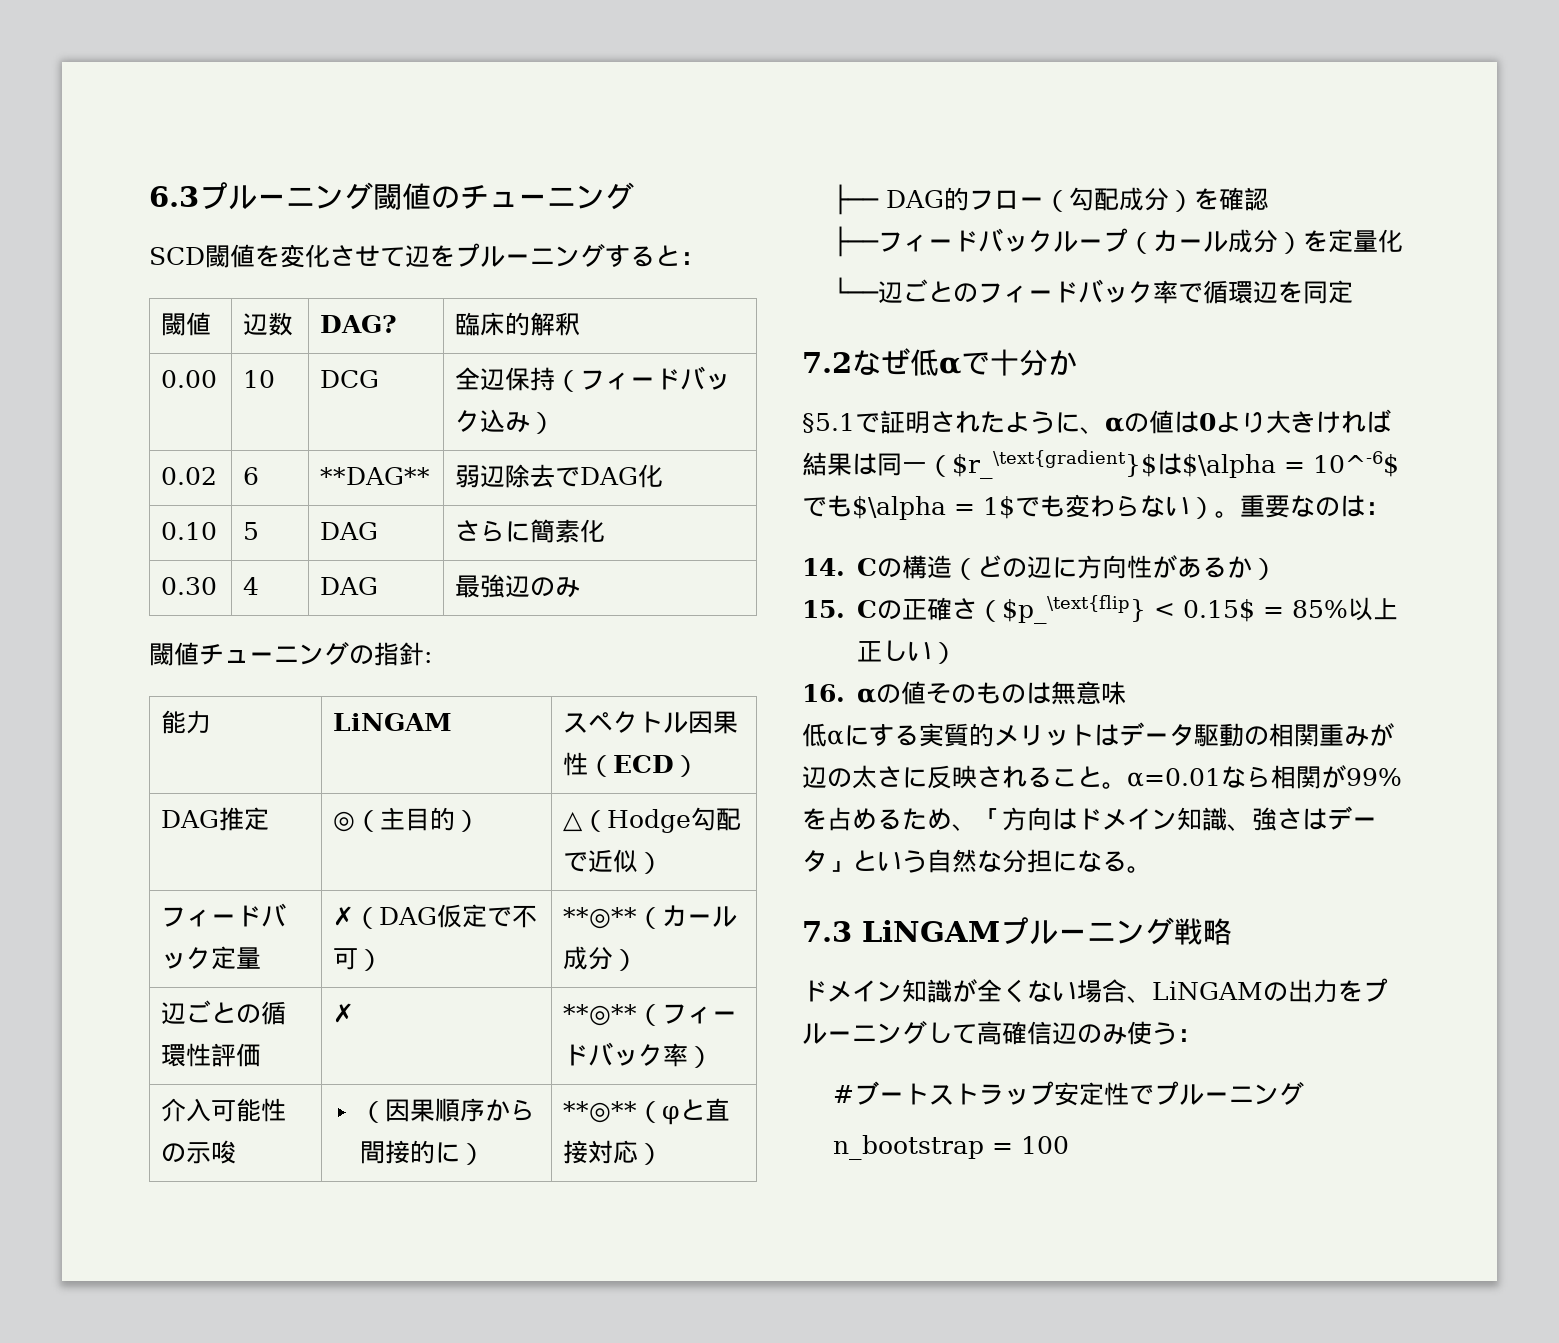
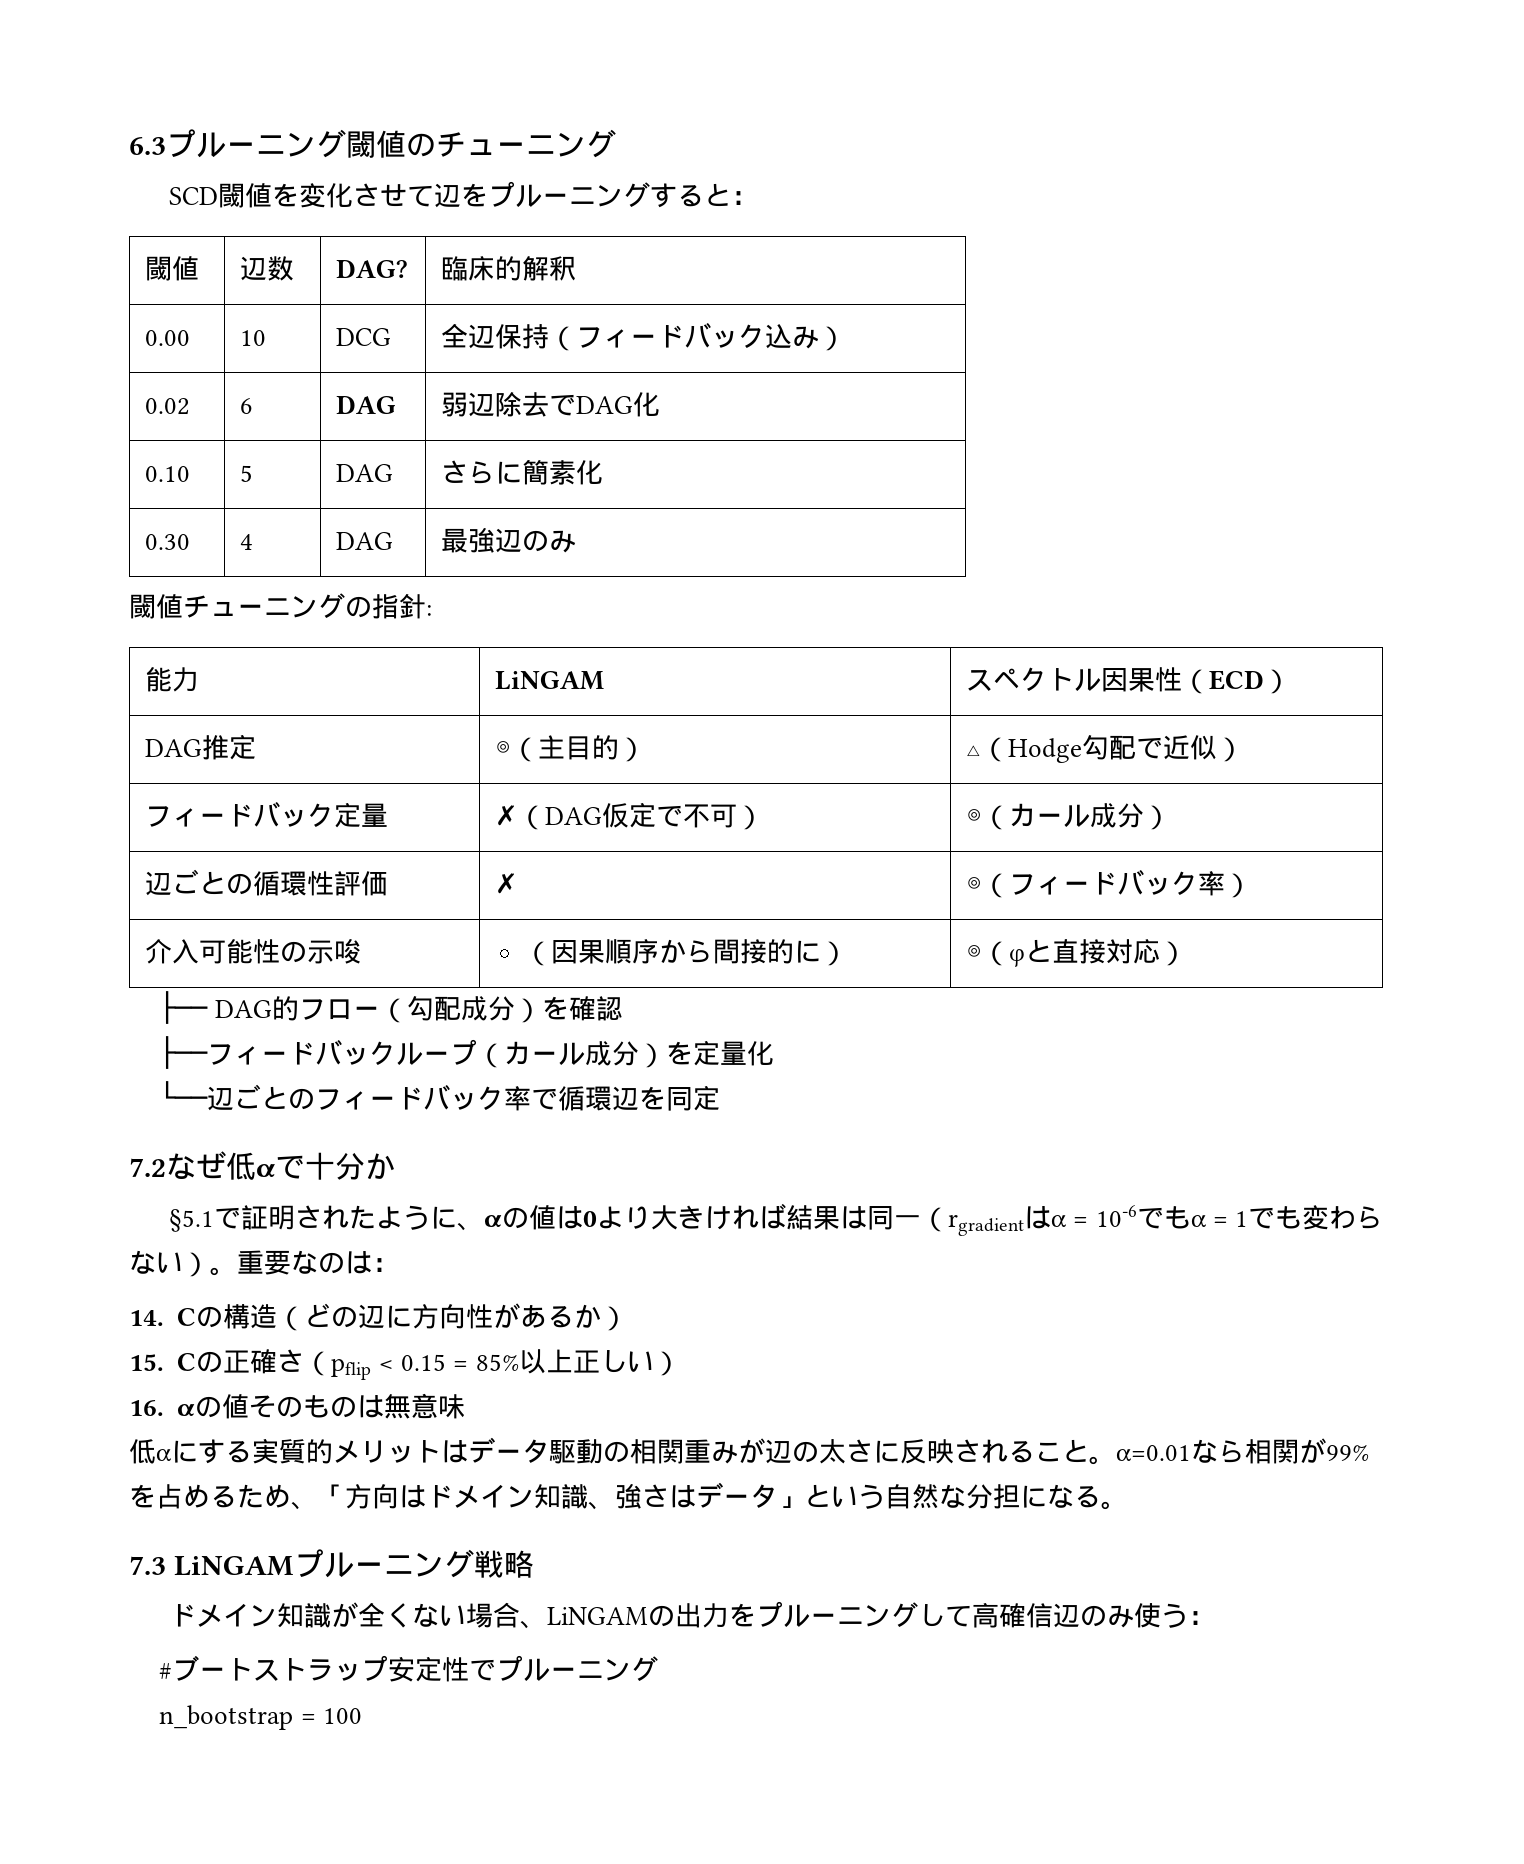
[320,467,431,485] **DAG** -> [335,395,396,414] DAG
[563,907,638,929] **◎** -> [965,809,982,825] ◎
[563,1004,638,1026] **◎** -> [965,877,982,893] ◎
[563,1101,638,1123] **◎** -> [965,945,982,961] ◎
[952,450,1399,479] [802,495,1015,520] $r_\text{gradient}$は$\alpha = 10^-6$でも$\alpha = 1$ -> [948,1205,1249,1236] rgradientはα = 10-6でもα = 1
[1002,595,1256,624] $p_\text{flip} < 0.15$ -> [331,1354,447,1380] pflip < 0.15

